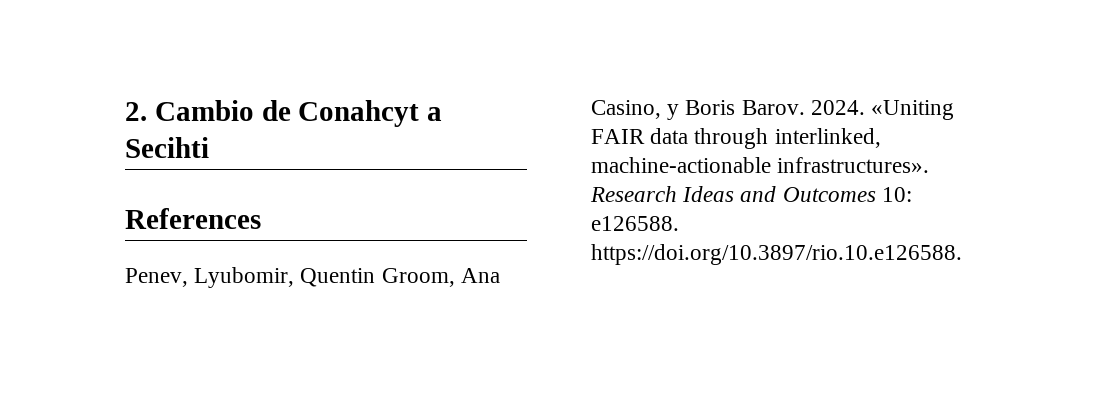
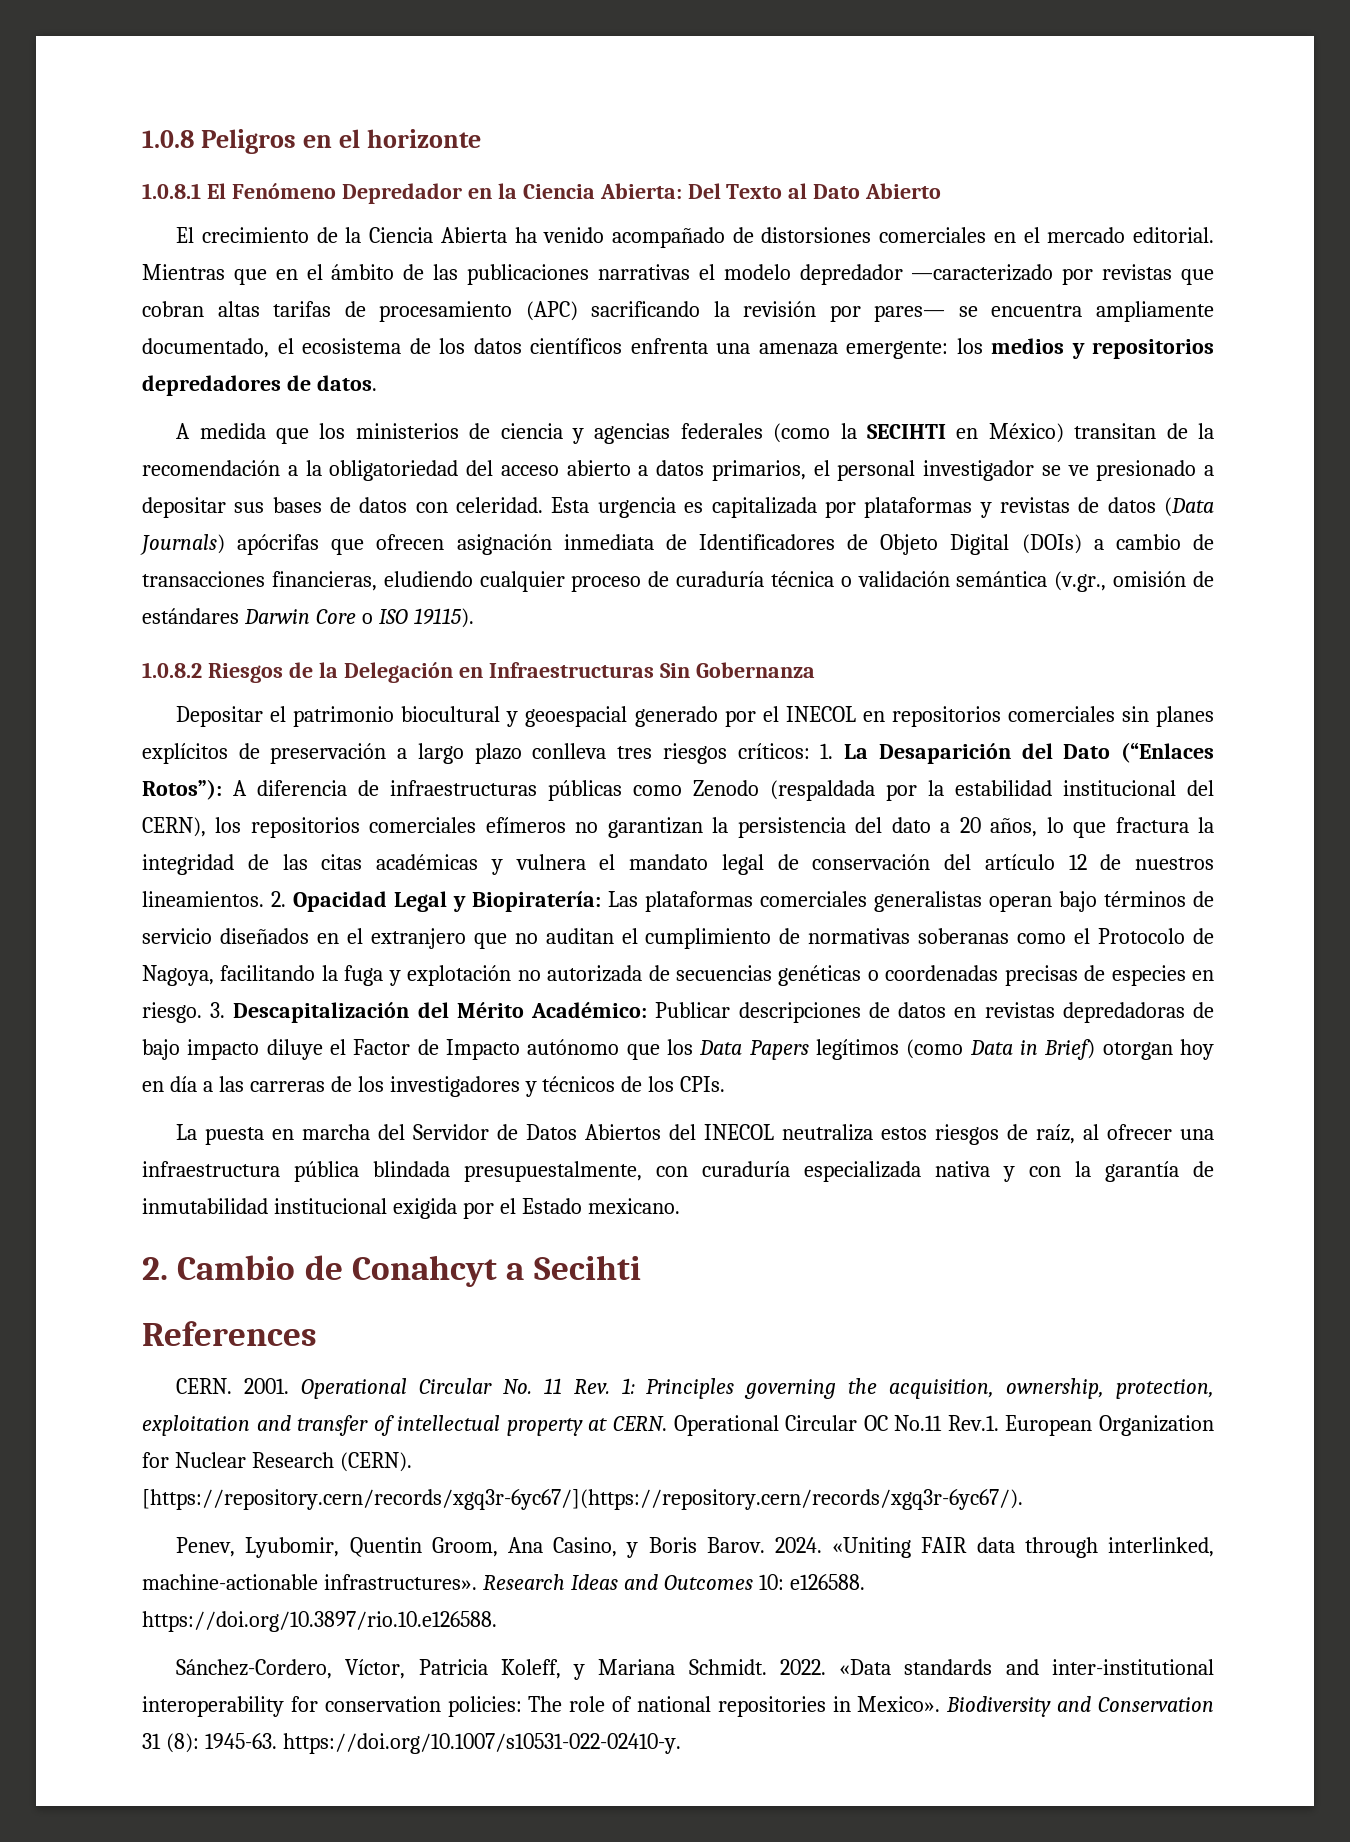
(125, 111) none -> [142,129,481,154] [142,183,942,204] [176,227,1215,248] [142,264,1214,285] [142,301,1214,322] [142,338,1214,359] [142,375,377,396] [176,423,1214,444] [142,460,1214,481] [142,497,1215,518] [140,534,1214,555] [142,571,1214,592] [142,608,474,628] [142,662,815,683] [176,706,1215,727] [142,742,1214,764] [142,779,1214,801] [142,817,1215,838] [142,854,1214,875] [142,891,1214,912] [142,928,1214,949] [142,965,1214,986] [142,1002,1215,1023] [142,1039,1215,1060] [142,1076,726,1097] [176,1124,1214,1145] [142,1161,1214,1182] [142,1198,680,1219] 1.0.8 Peligros en el horizonte // 1.0.8.1 El Fenómeno Depredador en la Ciencia Abierta: Del Texto al Dato Abierto // El crecimiento de la Ciencia Abierta ha venido acompañado de distorsiones comerciales en el mercado editorial. Mientras que en el ámbito de las publicaciones narrativas el modelo depredador —caracterizado por revistas que cobran altas tarifas de procesamiento (APC) sacrificando la revisión por pares— se encuentra ampliamente documentado, el ecosistema de los datos científicos enfrenta una amenaza emergente: los medios y repositorios depredadores de datos. // A medida que los ministerios de ciencia y agencias federales (como la SECIHTI en México) transitan de la recomendación a la obligatoriedad del acceso abierto a datos primarios, el personal investigador se ve presionado a depositar sus bases de datos con celeridad. Esta urgencia es capitalizada por plataformas y revistas de datos (Data Journals) apócrifas que ofrecen asignación inmediata de Identificadores de Objeto Digital (DOIs) a cambio de transacciones financieras, eludiendo cualquier proceso de curaduría técnica o validación semántica (v.gr., omisión de estándares Darwin Core o ISO 19115). // 1.0.8.2 Riesgos de la Delegación en Infraestructuras Sin Gobernanza // Depositar el patrimonio biocultural y geoespacial generado por el INECOL en repositorios comerciales sin planes explícitos de preservación a largo plazo conlleva tres riesgos críticos: 1. La Desaparición del Dato (“Enlaces Rotos”): A diferencia de infraestructuras públicas como Zenodo (respaldada por la estabilidad institucional del CERN), los repositorios comerciales efímeros no garantizan la persistencia del dato a 20 años, lo que fractura la integridad de las citas académicas y vulnera el mandato legal de conservación del artículo 12 de nuestros lineamientos. 2. Opacidad Legal y Biopiratería: Las plataformas comerciales generalistas operan bajo términos de servicio diseñados en el extranjero que no auditan el cumplimiento de normativas soberanas como el Protocolo de Nagoya, facilitando la fuga y explotación no autorizada de secuencias genéticas o coordenadas precisas de especies en riesgo. 3. Descapitalización del Mérito Académico: Publicar descripciones de datos en revistas depredadoras de bajo impacto diluye el Factor de Impacto autónomo que los Data Papers legítimos (como Data in Brief) otorgan hoy en día a las carreras de los investigadores y técnicos de los CPIs. // La puesta en marcha del Servidor de Datos Abiertos del INECOL neutraliza estos riesgos de raíz, al ofrecer una infraestructura pública blindada presupuestalmente, con curaduría especializada nativa y con la garantía de inmutabilidad institucional exigida por el Estado mexicano. //
(261, 218) none -> [176,1378,1214,1399] [142,1415,1214,1436] [142,1452,412,1472] [142,1489,1023,1510] // CERN. 2001. Operational Circular No. 11 Rev. 1: Principles governing the acquisition, ownership, protection, exploitation and transfer of intellectual property at CERN. Operational Circular OC No.11 Rev.1. European Organization for Nuclear Research (CERN). [https://repository.cern/records/xgq3r-6yc67/](https://repository.cern/records/xgq3r-6yc67/).
(962, 254) none -> [176,1659,1214,1680] [142,1696,1214,1717] [142,1733,681,1754] // Sánchez-Cordero, Víctor, Patricia Koleff, y Mariana Schmidt. 2022. «Data standards and inter-institutional interoperability for conservation policies: The role of national repositories in Mexico». Biodiversity and Conservation 31 (8): 1945-63. https://doi.org/10.1007/s10531-022-02410-y.

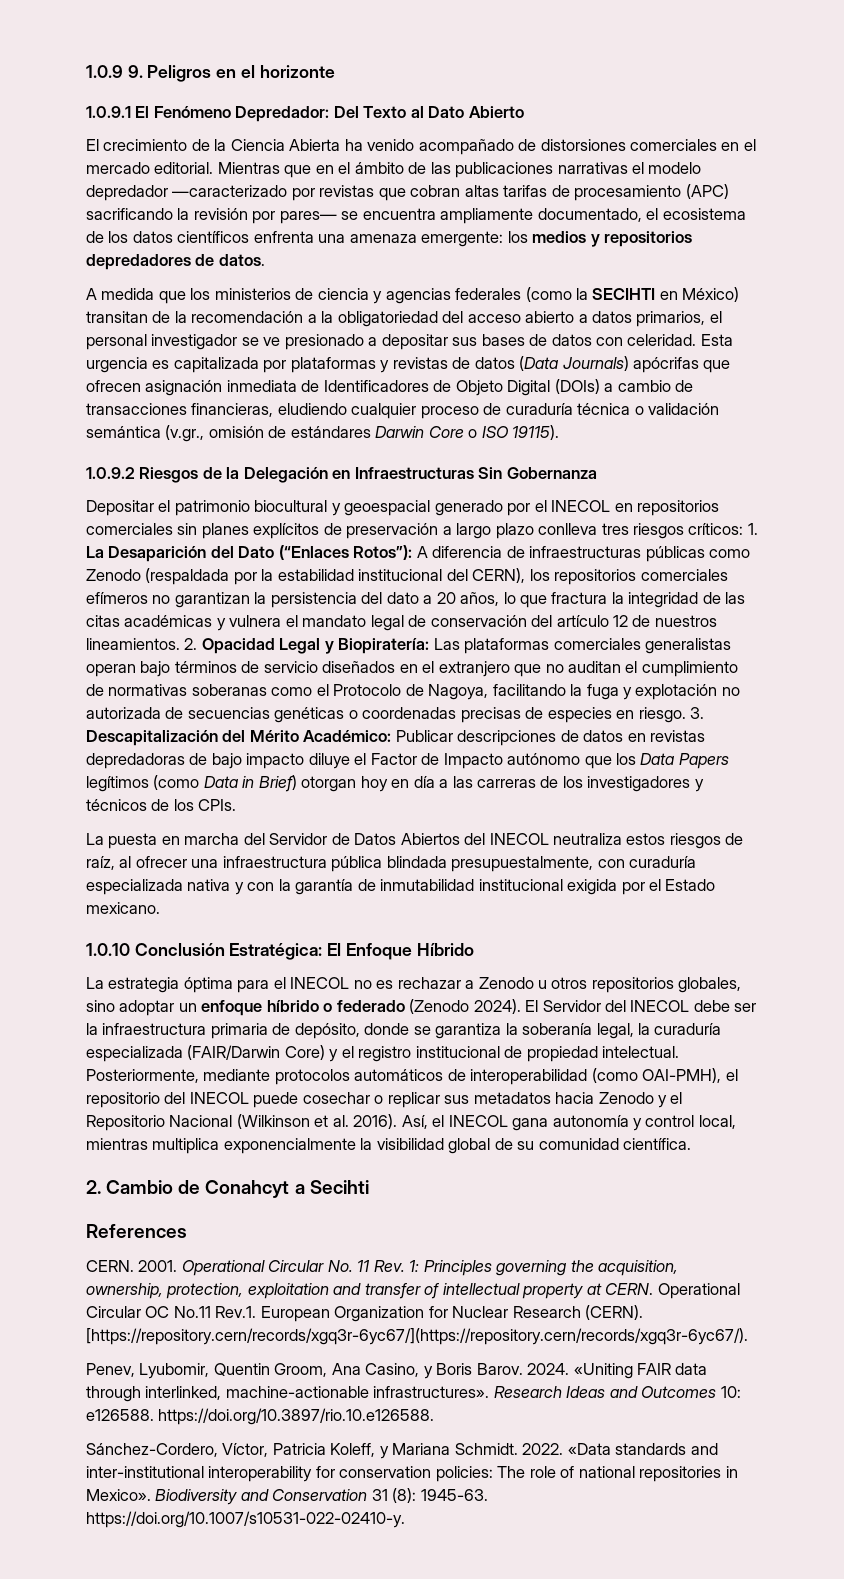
[142,130,194,148] 1.0.8 -> [86,65,143,78] 1.0.9 9.
[142,183,201,199] 1.0.8.1 -> [86,106,131,118] 1.0.9.1
[341,183,682,204] Depredador en la Ciencia Abierta: -> [235,106,330,122] Depredador:
[142,662,202,678] 1.0.8.2 -> [86,467,135,479] 1.0.9.2
(680, 1206) none -> [86,943,474,960] [86,977,742,993] [86,999,757,1016] [86,1023,722,1039] [86,1045,680,1062] [86,1068,738,1085] [86,1092,683,1108] [86,1114,736,1131] [86,1138,692,1154] // 1.0.10 Conclusión Estratégica: El Enfoque Híbrido // La estrategia óptima para el INECOL no es rechazar a Zenodo u otros repositorios globales, sino adoptar un enfoque híbrido o federado (Zenodo 2024). El Servidor del INECOL debe ser la infraestructura primaria de depósito, donde se garantiza la soberanía legal, la curaduría especializada (FAIR/Darwin Core) y el registro institucional de propiedad intelectual. Posteriormente, mediante protocolos automáticos de interoperabilidad (como OAI-PMH), el repositorio del INECOL puede cosechar o replicar sus metadatos hacia Zenodo y el Repositorio Nacional (Wilkinson et al. 2016). Así, el INECOL gana autonomía y control local, mientras multiplica exponencialmente la visibilidad global de su comunidad científica.

